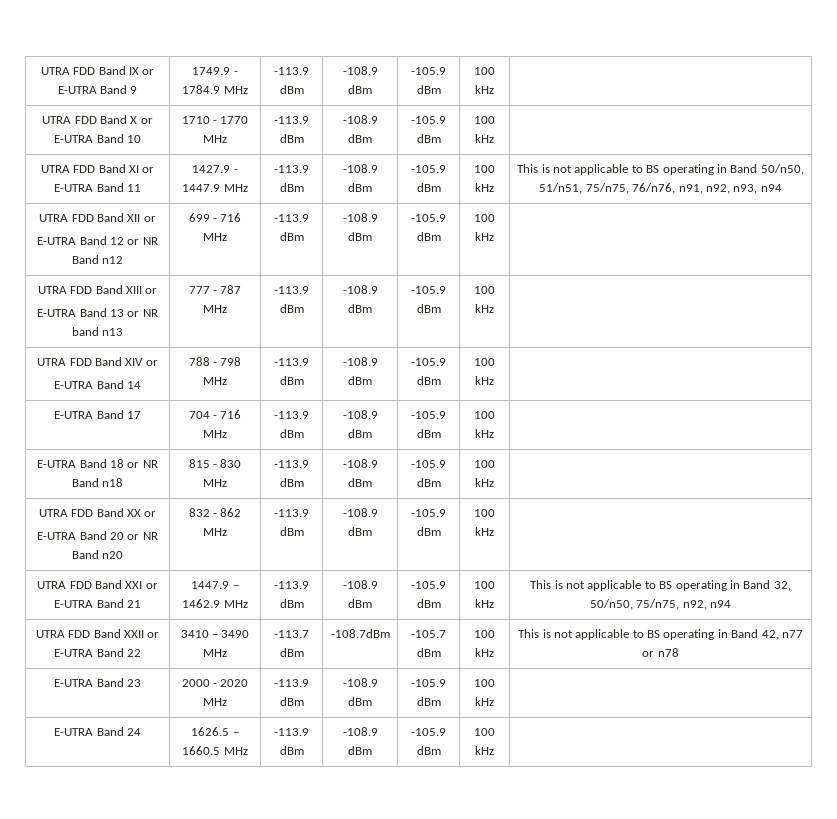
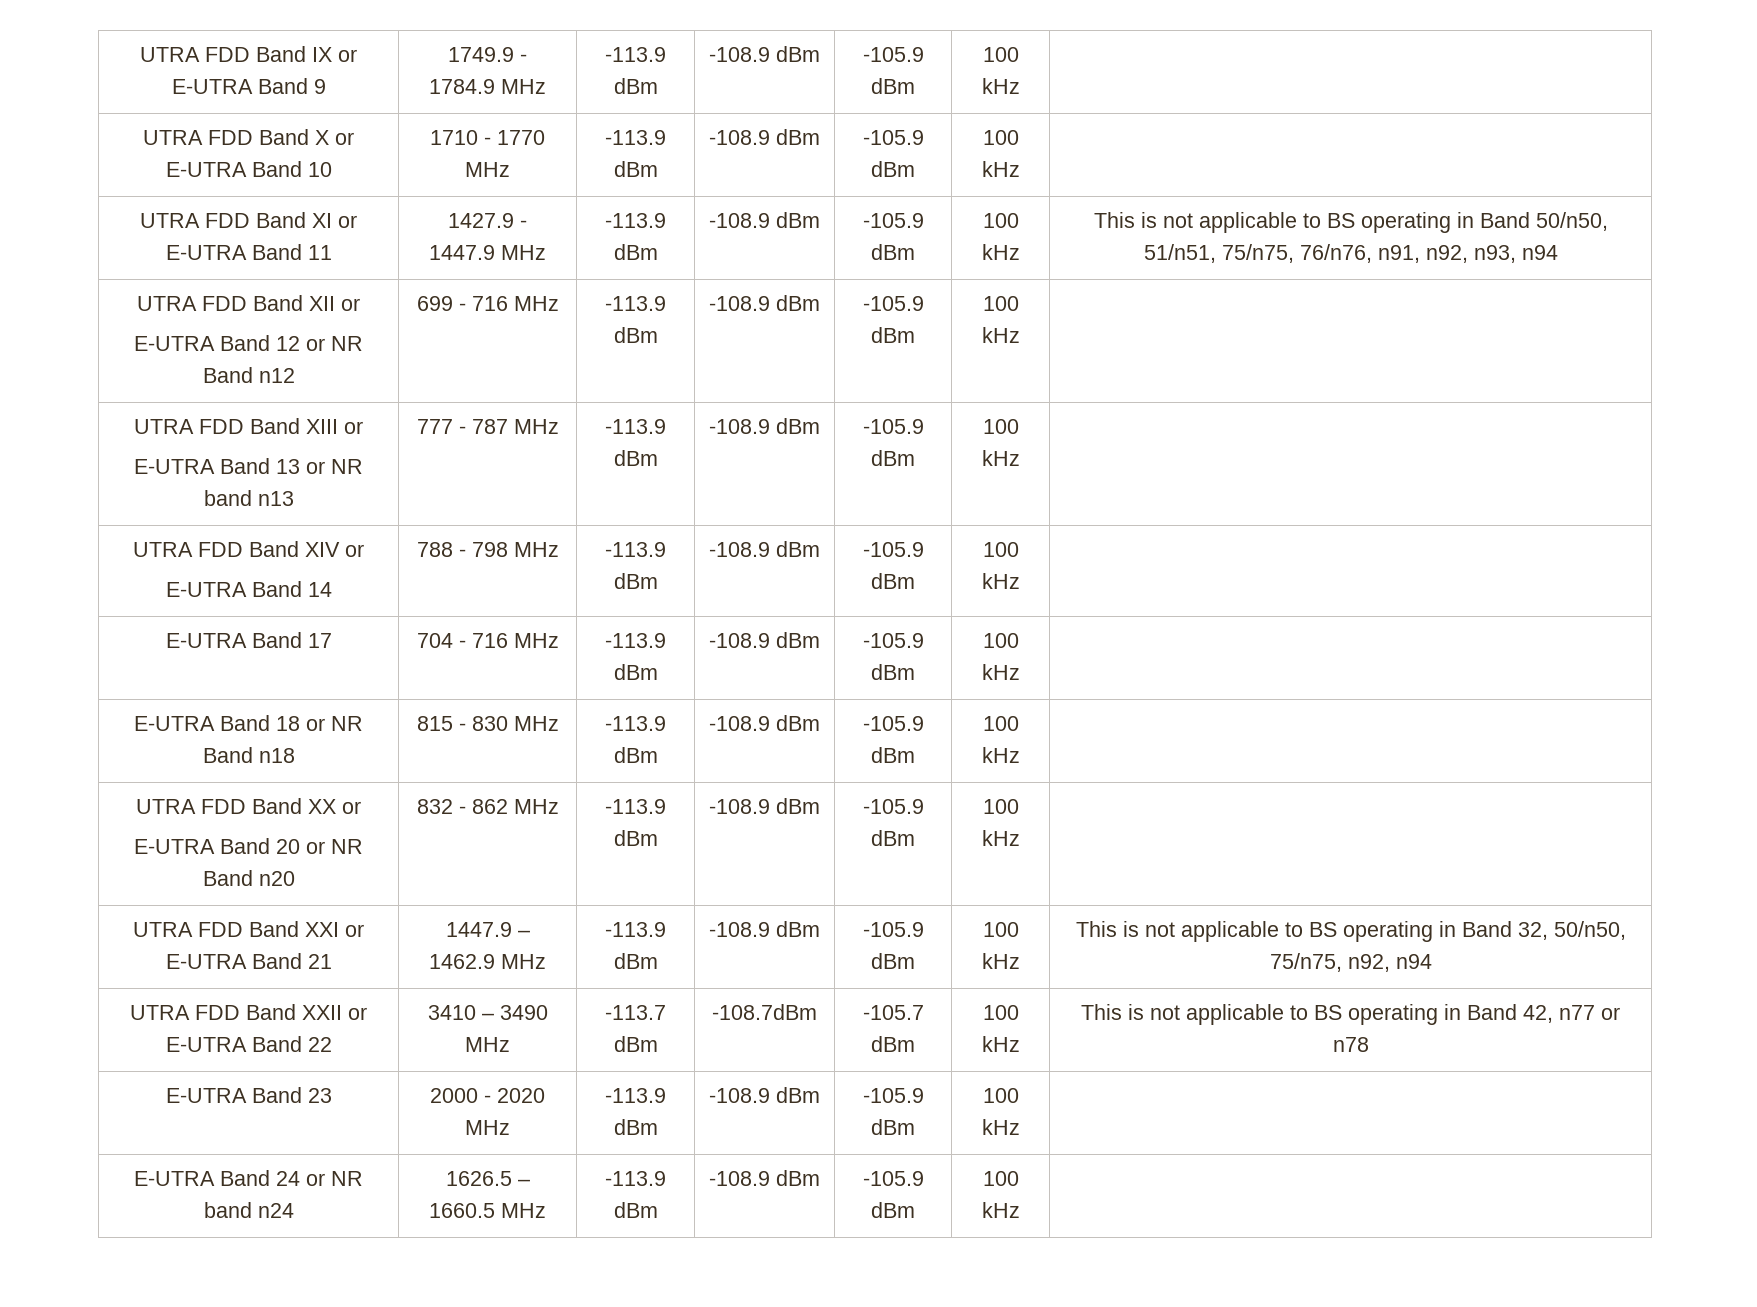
(141, 732) none -> [306,1171,363,1186] [203,1202,294,1218] or NR band n24

